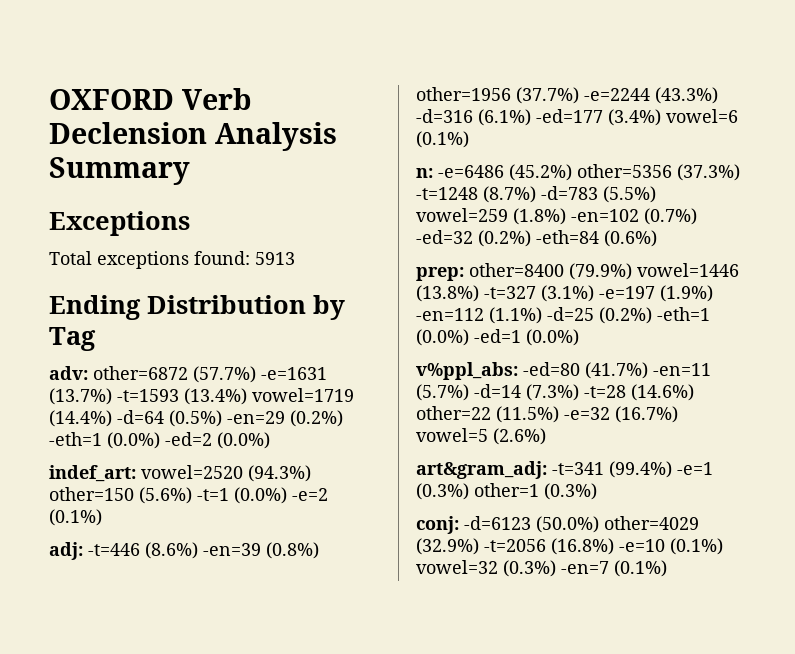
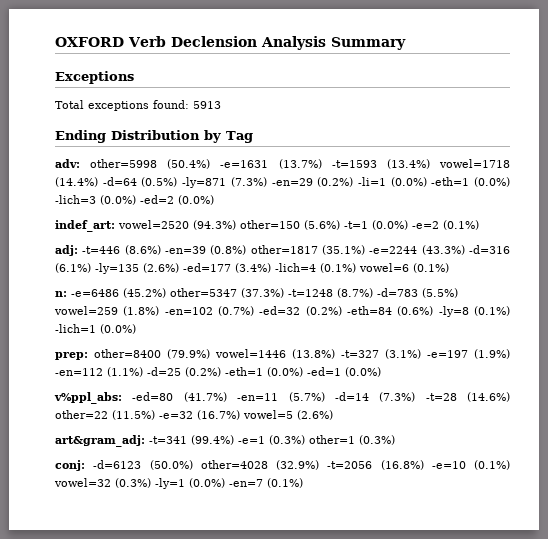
[93,366,256,383] other=6872 (57.7%) -> [90,159,211,169] other=5998 (50.4%)
[252,388,354,402] vowel=1719 -> [439,159,511,168] vowel=1718
[227,410,343,427] [49,432,102,446] -en=29 (0.2%) -eth=1 -> [182,177,510,188] [55,195,96,204] -ly=871 (7.3%) -en=29 (0.2%) -li=1 (0.0%) -eth=1 (0.0%) -lich=3
[416,87,579,104] other=1956 (37.7%) -> [250,245,365,255] other=1817 (35.1%)
[536,109,661,126] -ed=177 (3.4%) -> [95,263,356,274] -ly=135 (2.6%) -ed=177 (3.4%) -lich=4 (0.1%)
[577,164,672,178] other=5356 -> [170,288,237,297] other=5347
(657, 238) none -> [438,306,510,317] [55,324,136,334] -ly=8 (0.1%) -lich=1 (0.0%)
[604,516,699,530] other=4029 -> [200,460,268,469] other=4028
(556, 568) none -> [155,478,225,489] -ly=1 (0.0%)

